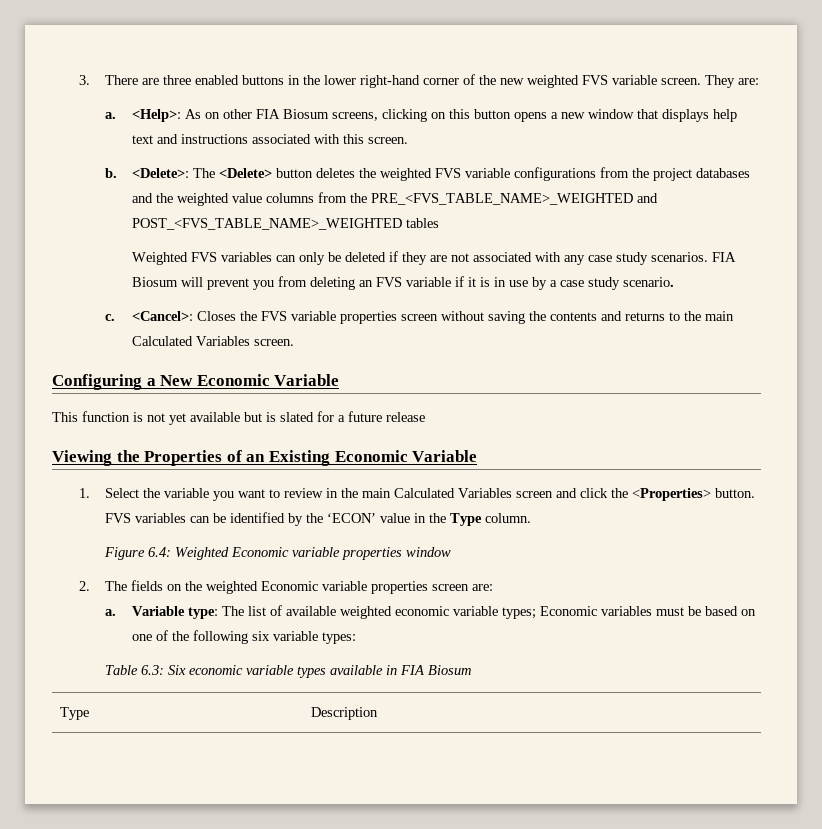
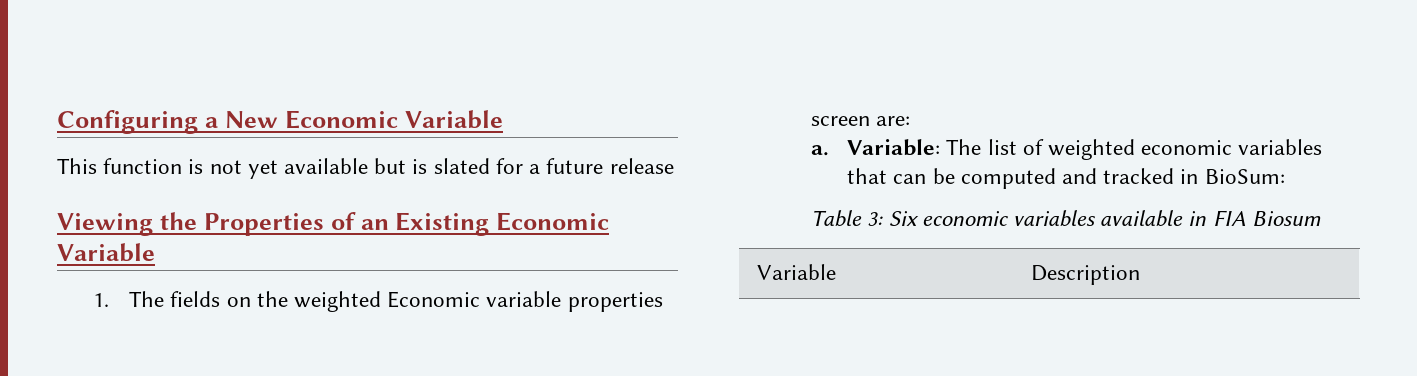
[78,74,760,88] [105,109,737,122] [131,134,408,144] [105,167,750,181] [131,192,658,206] [131,218,439,230] [131,251,736,265] [131,276,674,290] [105,311,734,324] [131,336,294,346] 3. There are three enabled buttons in the lower right-hand corner of the new weighted FVS variable screen. They are: // a. <Help>: As on other FIA Biosum screens, clicking on this button opens a new window that displays help text and instructions associated with this screen. // b. <Delete>: The <Delete> button deletes the weighted FVS variable configurations from the project databases and the weighted value columns from the PRE_<FVS_TABLE_NAME>_WEIGHTED and POST_<FVS_TABLE_NAME>_WEIGHTED tables // Weighted FVS variables can only be deleted if they are not associated with any case study scenarios. FIA Biosum will prevent you from deleting an FVS variable if it is in use by a case study scenario. // c. <Cancel>: Closes the FVS variable properties screen without saving the contents and returns to the main Calculated Variables screen. // -> (57, 122) none
[105,488,756,501] [105,512,532,526] [104,547,452,560] [78,581,90,591] Select the variable you want to review in the main Calculated Variables screen and click the <Properties> button. FVS variables can be identified by the ‘ECON’ value in the Type column. // Figure 6.4: Weighted Economic variable properties window // 2. -> (110, 300) none
[131,606,218,619] Variable type: -> [847,139,941,156] Variable:
[285,606,336,616] available -> (1044, 147) none
[452,606,756,619] [131,630,356,644] variable types; Economic variables must be based on one of the following six variable types: -> [1238,139,1323,155] [847,168,1285,189] variables that can be computed and tracked in BioSum:
[141,665,165,675] 6.3: -> [867,212,884,226] 3:
[246,665,327,678] variable types -> [1012,210,1096,227] variables
[59,707,89,720] Type -> [757,264,837,280] Variable

